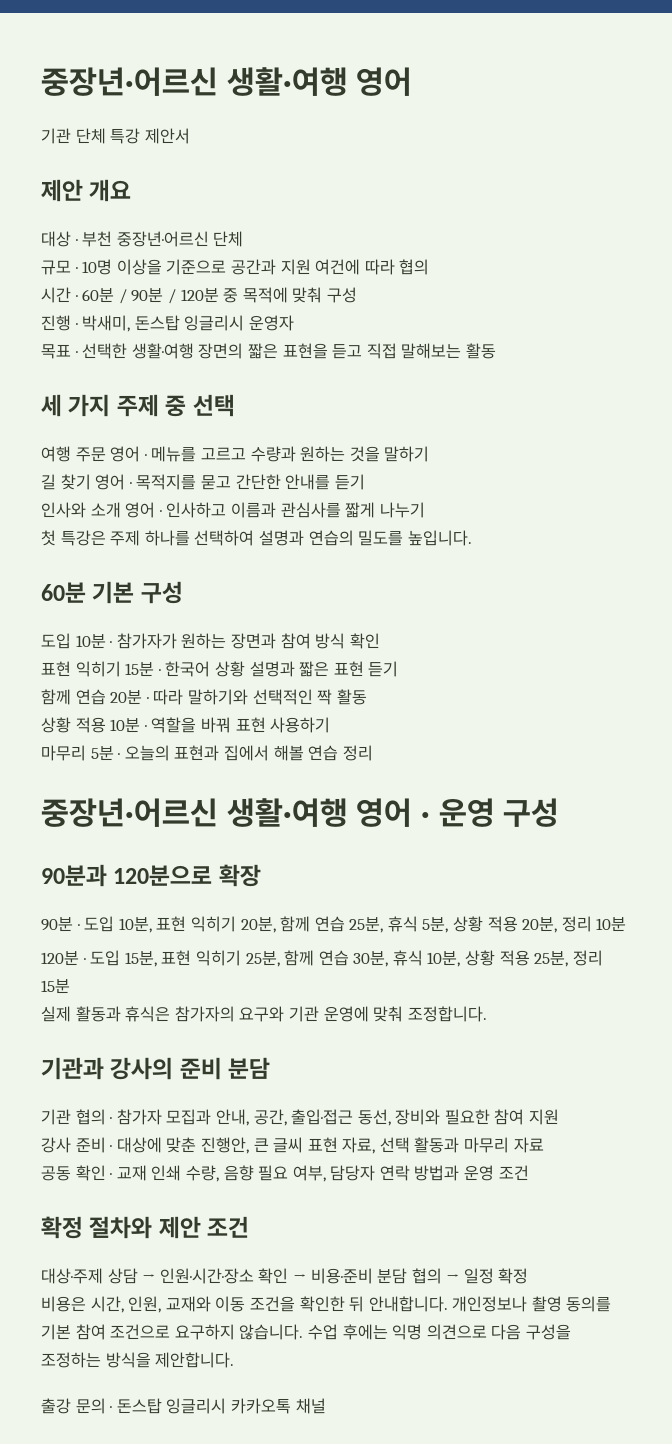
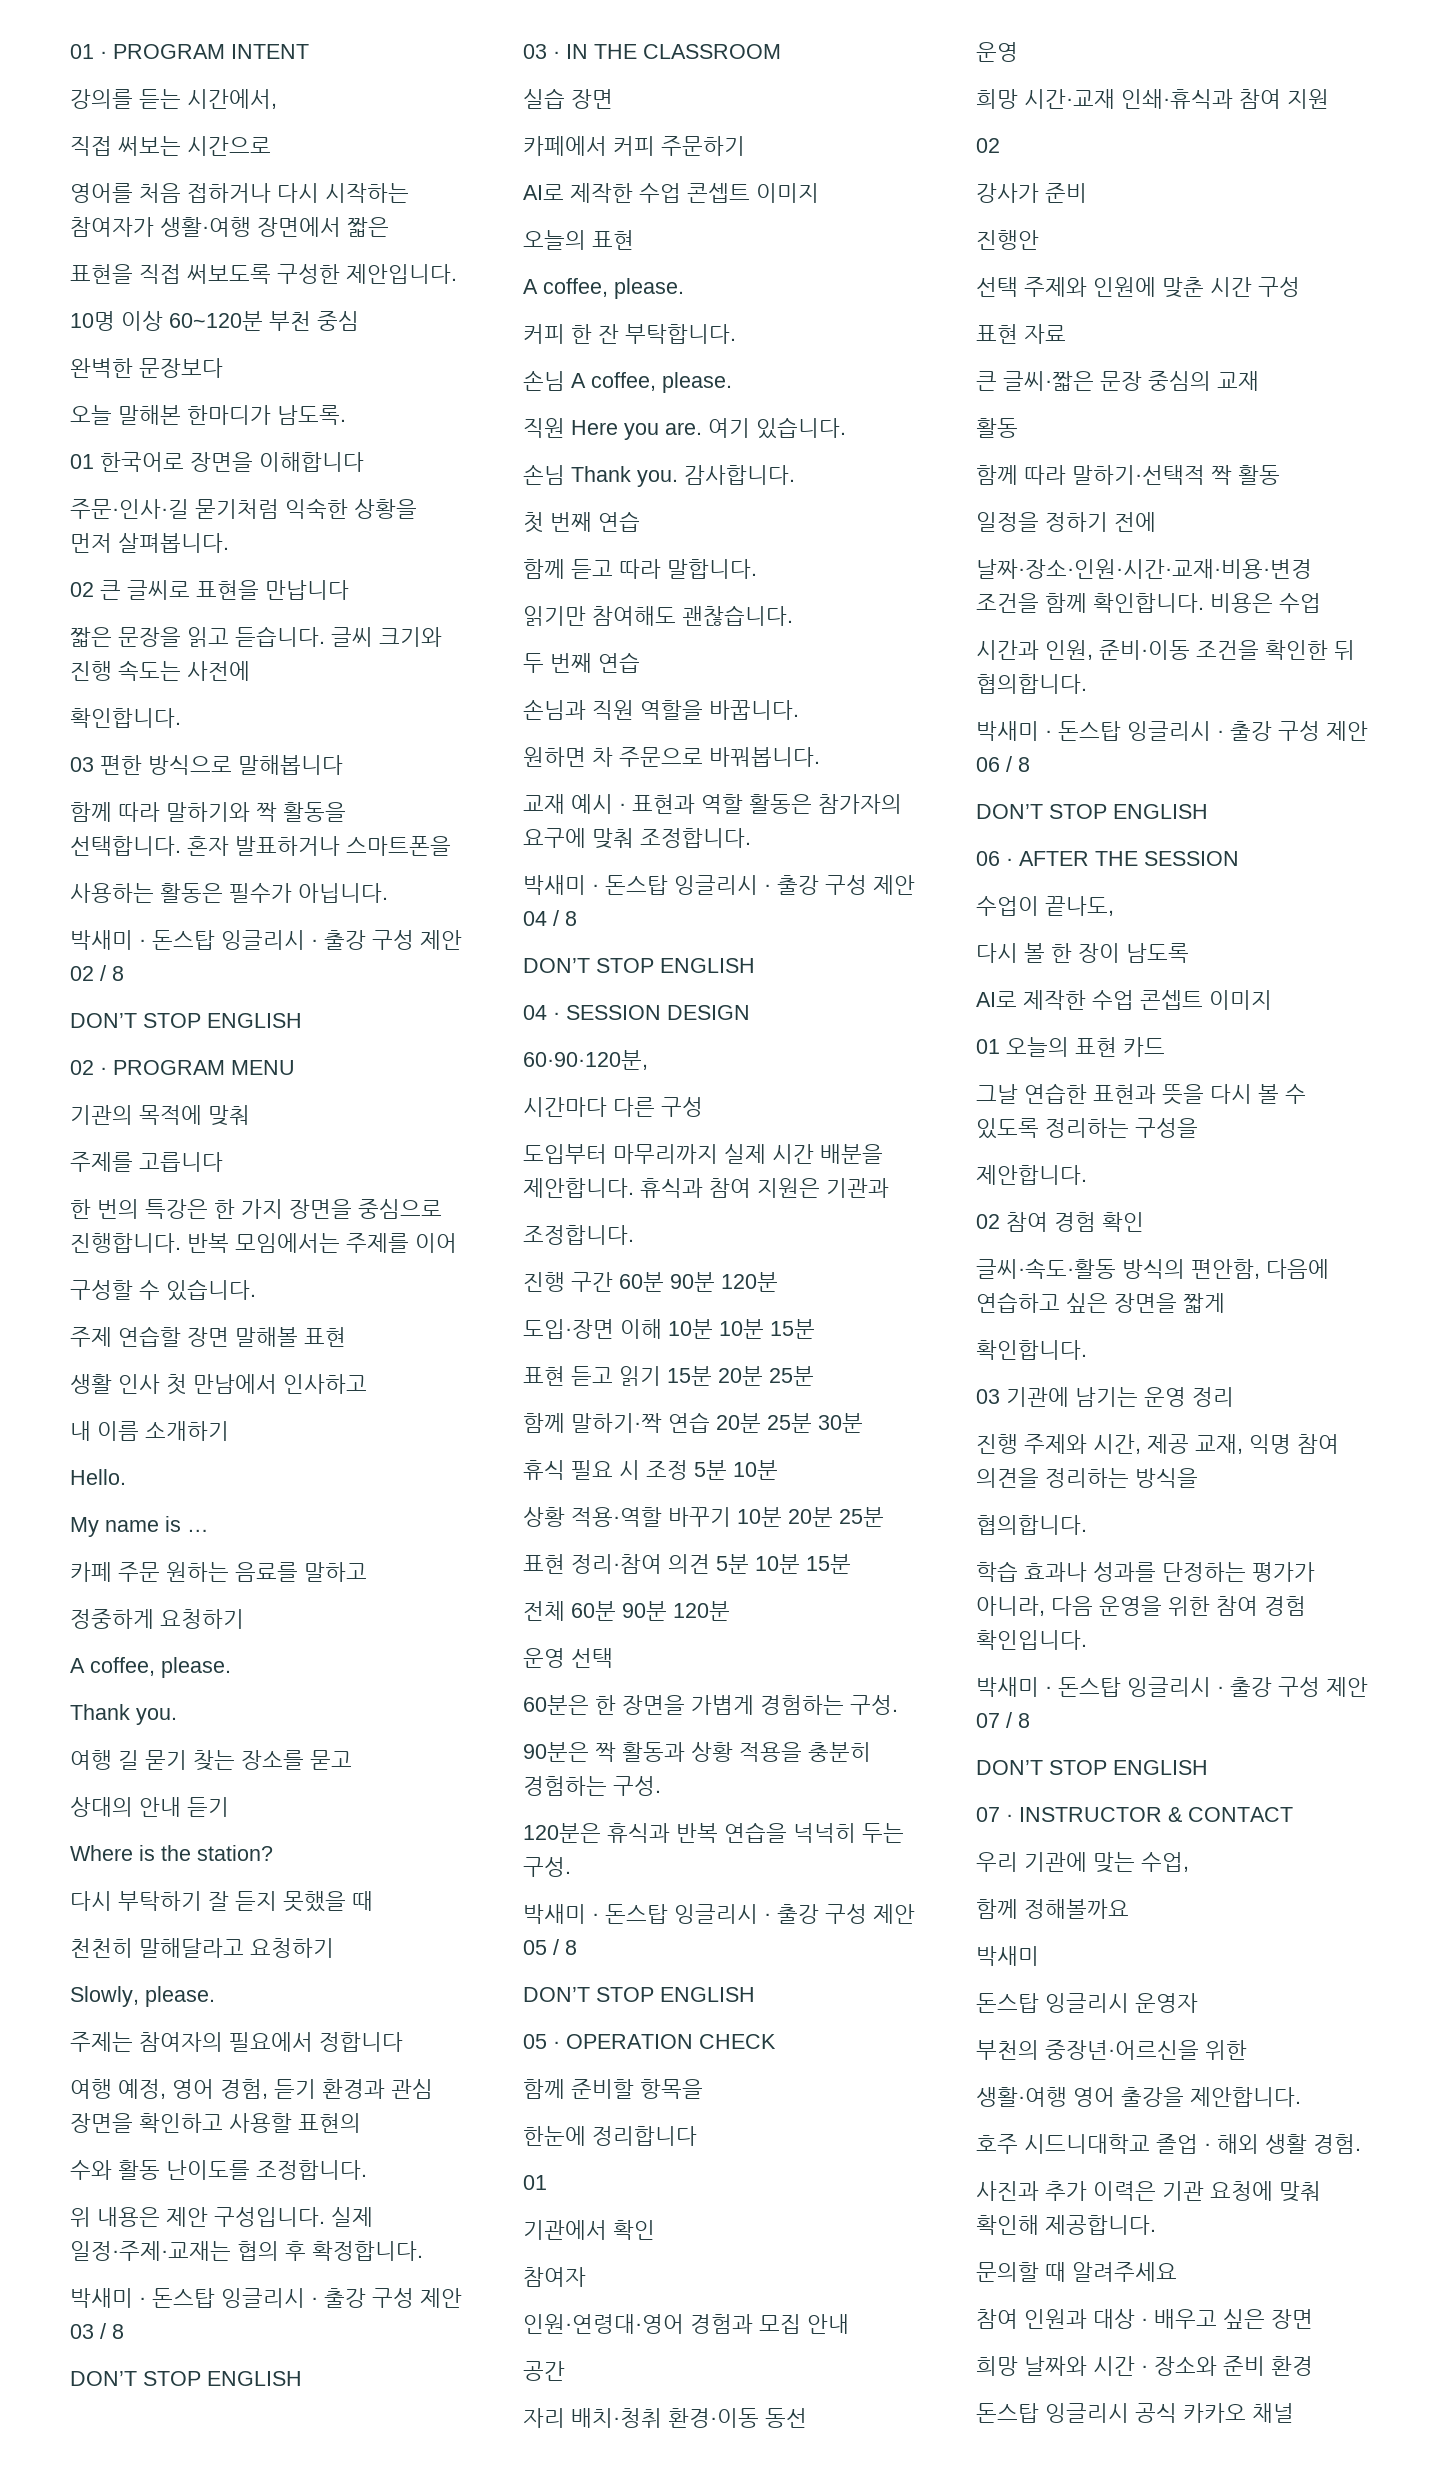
[41,67,413,96] [41,128,190,144] [41,179,132,202] [41,231,244,247] [41,259,430,275] [41,287,357,304] [41,315,294,332] [41,343,496,359] [41,394,235,417] [41,446,430,462] [41,474,365,490] [41,502,425,518] [41,530,472,546] [41,581,183,604] [41,633,380,649] [41,661,399,677] [41,689,367,705] [41,717,331,733] [41,745,373,761] [41,798,560,827] [41,864,261,887] [41,916,627,933] [41,950,603,967] [41,979,70,994] [41,1006,487,1022] [41,1057,271,1080] [41,1109,560,1126] [41,1137,544,1154] [41,1165,529,1182] [41,1216,250,1239] [41,1268,529,1284] [41,1296,612,1313] [41,1324,571,1340] [41,1352,235,1368] [41,1398,291,1414] 중장년·어르신 생활·여행 영어 // 기관 단체 특강 제안서 // 제안 개요 // 대상 · 부천 중장년·어르신 단체 // 규모 · 10명 이상을 기준으로 공간과 지원 여건에 따라 협의 // 시간 · 60분 / 90분 / 120분 중 목적에 맞춰 구성 // 진행 · 박새미, 돈스탑 잉글리시 운영자 // 목표 · 선택한 생활·여행 장면의 짧은 표현을 듣고 직접 말해보는 활동 // 세 가지 주제 중 선택 // 여행 주문 영어 · 메뉴를 고르고 수량과 원하는 것을 말하기 // 길 찾기 영어 · 목적지를 묻고 간단한 안내를 듣기 // 인사와 소개 영어 · 인사하고 이름과 관심사를 짧게 나누기 // 첫 특강은 주제 하나를 선택하여 설명과 연습의 밀도를 높입니다. // 60분 기본 구성 // 도입 10분 · 참가자가 원하는 장면과 참여 방식 확인 // 표현 익히기 15분 · 한국어 상황 설명과 짧은 표현 듣기 // 함께 연습 20분 · 따라 말하기와 선택적인 짝 활동 // 상황 적용 10분 · 역할을 바꿔 표현 사용하기 // 마무리 5분 · 오늘의 표현과 집에서 해볼 연습 정리 // 중장년·어르신 생활·여행 영어 · 운영 구성 // 90분과 120분으로 확장 // 90분 · 도입 10분, 표현 익히기 20분, 함께 연습 25분, 휴식 5분, 상황 적용 20분, 정리 10분 // 120분 · 도입 15분, 표현 익히기 25분, 함께 연습 30분, 휴식 10분, 상황 적용 25분, 정리 15분 // 실제 활동과 휴식은 참가자의 요구와 기관 운영에 맞춰 조정합니다. // 기관과 강사의 준비 분담 // 기관 협의 · 참가자 모집과 안내, 공간, 출입·접근 동선, 장비와 필요한 참여 지원 // 강사 준비 · 대상에 맞춘 진행안, 큰 글씨 표현 자료, 선택 활동과 마무리 자료 // 공동 확인 · 교재 인쇄 수량, 음향 필요 여부, 담당자 연락 방법과 운영 조건 // 확정 절차와 제안 조건 // 대상·주제 상담 → 인원·시간·장소 확인 → 비용·준비 분담 협의 → 일정 확정 // 비용은 시간, 인원, 교재와 이동 조건을 확인한 뒤 안내합니다. 개인정보나 촬영 동의를 기본 참여 조건으로 요구하지 않습니다. 수업 후에는 익명 의견으로 다음 구성을 조정하는 방식을 제안합니다. // 출강 문의 · 돈스탑 잉글리시 카카오톡 -> [70,44,309,59] [70,89,277,109] [70,136,271,156] [70,183,409,203] [70,217,389,237] [70,264,457,284] [70,311,359,331] [70,358,223,378] [70,405,346,425] [70,452,364,472] [70,498,417,519] [70,533,229,553] [70,580,349,600] [70,626,442,647] [70,660,250,681] [70,708,181,728] [70,755,343,775] [70,802,346,822] [70,836,451,856] [70,883,388,903] [70,930,462,950] [70,965,124,981] [70,1013,302,1028] [70,1060,295,1075] [70,1105,250,1126] [70,1152,223,1172] [70,1199,442,1219] [70,1233,457,1253] [70,1279,256,1301] [70,1326,346,1347] [70,1374,367,1395] [70,1421,229,1441] [70,1469,126,1485] [70,1516,209,1537] [70,1562,367,1582] [70,1609,244,1629] [70,1657,231,1678] [70,1704,177,1725] [70,1750,352,1771] [70,1797,229,1817] [70,1845,273,1861] [70,1891,373,1912] [70,1938,334,1958] [70,1986,215,2007] [70,2032,403,2052] [70,2079,433,2099] [70,2113,361,2133] [70,2160,367,2180] [70,2207,373,2227] [70,2241,423,2261] [70,2288,462,2308] [70,2323,124,2339] [70,2371,302,2386] [523,44,781,59] [523,88,613,109] [523,136,745,156] [523,183,819,203] [523,230,634,250] [523,278,684,299] [523,324,736,344] [523,370,732,393] [523,417,846,440] [523,464,795,487] [523,511,640,533] [523,559,757,579] [523,605,793,626] [523,652,640,673] [523,699,799,720] [523,747,820,767] [523,794,902,814] [523,828,751,849] [523,875,915,895] [523,910,577,926] [523,958,755,973] [523,1005,750,1020] [523,1050,648,1070] [523,1097,703,1117] [523,1144,883,1164] [523,1178,889,1198] [523,1225,634,1245] [523,1272,778,1292] [523,1319,815,1339] [523,1366,814,1386] [523,1412,863,1433] [523,1460,778,1480] [523,1507,884,1527] [523,1554,851,1574] [523,1601,730,1621] [523,1648,613,1668] [523,1695,898,1715] [523,1742,871,1762] [523,1776,661,1796] [523,1822,904,1843] [523,1857,571,1877] [523,1904,915,1924] [523,1939,577,1955] [523,1987,755,2002] [523,2034,776,2049] [523,2079,703,2099] [523,2126,697,2146] [523,2175,547,2190] [523,2220,655,2240] [523,2267,586,2287] [523,2314,849,2334] [523,2361,565,2381] [523,2408,807,2428] [976,42,1018,62] [976,89,1329,109] [976,138,1000,153] [976,183,1087,203] [976,230,1039,250] [976,277,1300,298] [976,324,1066,344] [976,371,1259,391] [976,418,1018,438] [976,465,1280,485] [976,512,1156,532] [976,559,1312,579] [976,593,1321,613] [976,640,1355,660] [976,674,1087,694] [976,721,1368,741] [976,756,1030,772] [976,804,1208,819] [976,851,1239,866] [976,896,1114,916] [976,943,1189,963] [976,990,1272,1010] [976,1037,1165,1057] [976,1083,1306,1105] [976,1118,1198,1139] [976,1165,1087,1185] [976,1212,1144,1232] [976,1258,1329,1279] [976,1292,1225,1313] [976,1340,1087,1360] [976,1387,1234,1407] [976,1434,1339,1454] [976,1468,1198,1488] [976,1515,1087,1535] [976,1561,1315,1582] [976,1596,1306,1616] [976,1630,1087,1650] [976,1677,1368,1697] [976,1712,1030,1728] [976,1760,1208,1775] [976,1807,1293,1822] [976,1852,1189,1873] [976,1899,1129,1919] [976,1946,1039,1966] [976,1993,1198,2013] [976,2040,1247,2060] [976,2087,1301,2107] [976,2134,1361,2154] [976,2181,1321,2202] [976,2215,1156,2235] [976,2262,1177,2282] [976,2309,1313,2329] [976,2356,1313,2376] [976,2403,1246,2423] 01 · PROGRAM INTENT // 강의를 듣는 시간에서, // 직접 써보는 시간으로 // 영어를 처음 접하거나 다시 시작하는 참여자가 생활·여행 장면에서 짧은 // 표현을 직접 써보도록 구성한 제안입니다. // 10명 이상 60~120분 부천 중심 // 완벽한 문장보다 // 오늘 말해본 한마디가 남도록. // 01 한국어로 장면을 이해합니다 // 주문·인사·길 묻기처럼 익숙한 상황을 먼저 살펴봅니다. // 02 큰 글씨로 표현을 만납니다 // 짧은 문장을 읽고 듣습니다. 글씨 크기와 진행 속도는 사전에 // 확인합니다. // 03 편한 방식으로 말해봅니다 // 함께 따라 말하기와 짝 활동을 선택합니다. 혼자 발표하거나 스마트폰을 // 사용하는 활동은 필수가 아닙니다. // 박새미 · 돈스탑 잉글리시 · 출강 구성 제안 02 / 8 // DON’T STOP ENGLISH // 02 · PROGRAM MENU // 기관의 목적에 맞춰 // 주제를 고릅니다 // 한 번의 특강은 한 가지 장면을 중심으로 진행합니다. 반복 모임에서는 주제를 이어 // 구성할 수 있습니다. // 주제 연습할 장면 말해볼 표현 // 생활 인사 첫 만남에서 인사하고 // 내 이름 소개하기 // Hello. // My name is … // 카페 주문 원하는 음료를 말하고 // 정중하게 요청하기 // A coffee, please. // Thank you. // 여행 길 묻기 찾는 장소를 묻고 // 상대의 안내 듣기 // Where is the station? // 다시 부탁하기 잘 듣지 못했을 때 // 천천히 말해달라고 요청하기 // Slowly, please. // 주제는 참여자의 필요에서 정합니다 // 여행 예정, 영어 경험, 듣기 환경과 관심 장면을 확인하고 사용할 표현의 // 수와 활동 난이도를 조정합니다. // 위 내용은 제안 구성입니다. 실제 일정·주제·교재는 협의 후 확정합니다. // 박새미 · 돈스탑 잉글리시 · 출강 구성 제안 03 / 8 // DON’T STOP ENGLISH // 03 · IN THE CLASSROOM // 실습 장면 // 카페에서 커피 주문하기 // AI로 제작한 수업 콘셉트 이미지 // 오늘의 표현 // A coffee, please. // 커피 한 잔 부탁합니다. // 손님 A coffee, please. // 직원 Here you are. 여기 있습니다. // 손님 Thank you. 감사합니다. // 첫 번째 연습 // 함께 듣고 따라 말합니다. // 읽기만 참여해도 괜찮습니다. // 두 번째 연습 // 손님과 직원 역할을 바꿉니다. // 원하면 차 주문으로 바꿔봅니다. // 교재 예시 · 표현과 역할 활동은 참가자의 요구에 맞춰 조정합니다. // 박새미 · 돈스탑 잉글리시 · 출강 구성 제안 04 / 8 // DON’T STOP ENGLISH // 04 · SESSION DESIGN // 60·90·120분, // 시간마다 다른 구성 // 도입부터 마무리까지 실제 시간 배분을 제안합니다. 휴식과 참여 지원은 기관과 // 조정합니다. // 진행 구간 60분 90분 120분 // 도입·장면 이해 10분 10분 15분 // 표현 듣고 읽기 15분 20분 25분 // 함께 말하기·짝 연습 20분 25분 30분 // 휴식 필요 시 조정 5분 10분 // 상황 적용·역할 바꾸기 10분 20분 25분 // 표현 정리·참여 의견 5분 10분 15분 // 전체 60분 90분 120분 // 운영 선택 // 60분은 한 장면을 가볍게 경험하는 구성. // 90분은 짝 활동과 상황 적용을 충분히 경험하는 구성. // 120분은 휴식과 반복 연습을 넉넉히 두는 구성. // 박새미 · 돈스탑 잉글리시 · 출강 구성 제안 05 / 8 // DON’T STOP ENGLISH // 05 · OPERATION CHECK // 함께 준비할 항목을 // 한눈에 정리합니다 // 01 // 기관에서 확인 // 참여자 // 인원·연령대·영어 경험과 모집 안내 // 공간 // 자리 배치·청취 환경·이동 동선 // 운영 // 희망 시간·교재 인쇄·휴식과 참여 지원 // 02 // 강사가 준비 // 진행안 // 선택 주제와 인원에 맞춘 시간 구성 // 표현 자료 // 큰 글씨·짧은 문장 중심의 교재 // 활동 // 함께 따라 말하기·선택적 짝 활동 // 일정을 정하기 전에 // 날짜·장소·인원·시간·교재·비용·변경 조건을 함께 확인합니다. 비용은 수업 // 시간과 인원, 준비·이동 조건을 확인한 뒤 협의합니다. // 박새미 · 돈스탑 잉글리시 · 출강 구성 제안 06 / 8 // DON’T STOP ENGLISH // 06 · AFTER THE SESSION // 수업이 끝나도, // 다시 볼 한 장이 남도록 // AI로 제작한 수업 콘셉트 이미지 // 01 오늘의 표현 카드 // 그날 연습한 표현과 뜻을 다시 볼 수 있도록 정리하는 구성을 // 제안합니다. // 02 참여 경험 확인 // 글씨·속도·활동 방식의 편안함, 다음에 연습하고 싶은 장면을 짧게 // 확인합니다. // 03 기관에 남기는 운영 정리 // 진행 주제와 시간, 제공 교재, 익명 참여 의견을 정리하는 방식을 // 협의합니다. // 학습 효과나 성과를 단정하는 평가가 아니라, 다음 운영을 위한 참여 경험 확인입니다. // 박새미 · 돈스탑 잉글리시 · 출강 구성 제안 07 / 8 // DON’T STOP ENGLISH // 07 · INSTRUCTOR & CONTACT // 우리 기관에 맞는 수업, // 함께 정해볼까요 // 박새미 // 돈스탑 잉글리시 운영자 // 부천의 중장년·어르신을 위한 // 생활·여행 영어 출강을 제안합니다. // 호주 시드니대학교 졸업 · 해외 생활 경험. // 사진과 추가 이력은 기관 요청에 맞춰 확인해 제공합니다. // 문의할 때 알려주세요 // 참여 인원과 대상 · 배우고 싶은 장면 // 희망 날짜와 시간 · 장소와 준비 환경 // 돈스탑 잉글리시 공식 카카오

